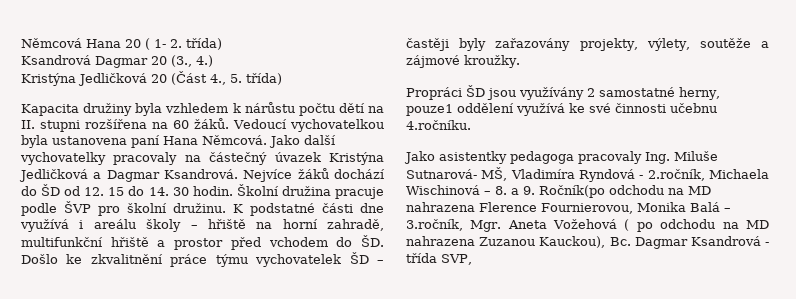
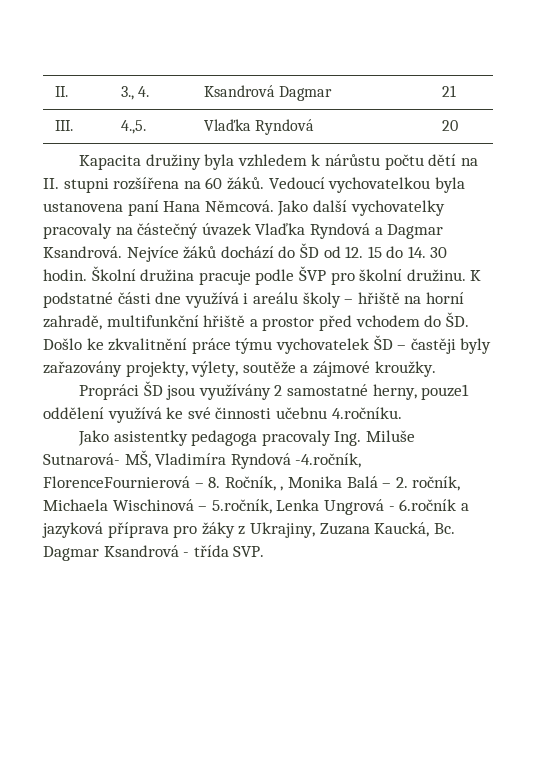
[21,38,222,50] [21,55,213,68] [21,71,282,86] Němcová Hana 20 ( 1- 2. třída) // Ksandrová Dagmar 20 (3., 4.) // Kristýna Jedličková 20 (Část 4., 5. třída) -> [54,86,68,97] [120,86,149,100] [203,85,332,101] [441,85,456,97] [54,120,73,131] [120,120,146,134] [203,119,314,135] [441,120,458,131] II. | 3., 4. | Ksandrová Dagmar | 21 // III. | 4.,5. | Vlaďka Ryndová | 20
[329,152,384,165] [19,169,88,182] Kristýna Jedličková -> [255,223,370,239] Vlaďka Ryndová
[639,169,769,181] [406,185,711,198] [406,202,731,214] [406,219,769,232] [406,236,606,248] - 2.ročník, Michaela Wischinová – 8. a 9. Ročník(po odchodu na MD nahrazena Flerence Fournierovou, Monika Balá – 3.ročník, Mgr. Aneta Vožehová ( po odchodu na MD nahrazena Zuzanou Kauckou), -> [295,453,362,468] [43,476,461,491] [43,499,469,515] [42,522,430,538] -4.ročník, FlorenceFournierová – 8. Ročník, , Monika Balá – 2. ročník, Michaela Wischinová – 5.ročník, Lenka Ungrová - 6.ročník a jazyková příprava pro žáky z Ukrajiny, Zuzana Kaucká,
[441,254,472,265] SVP, -> [233,546,265,557] SVP.

